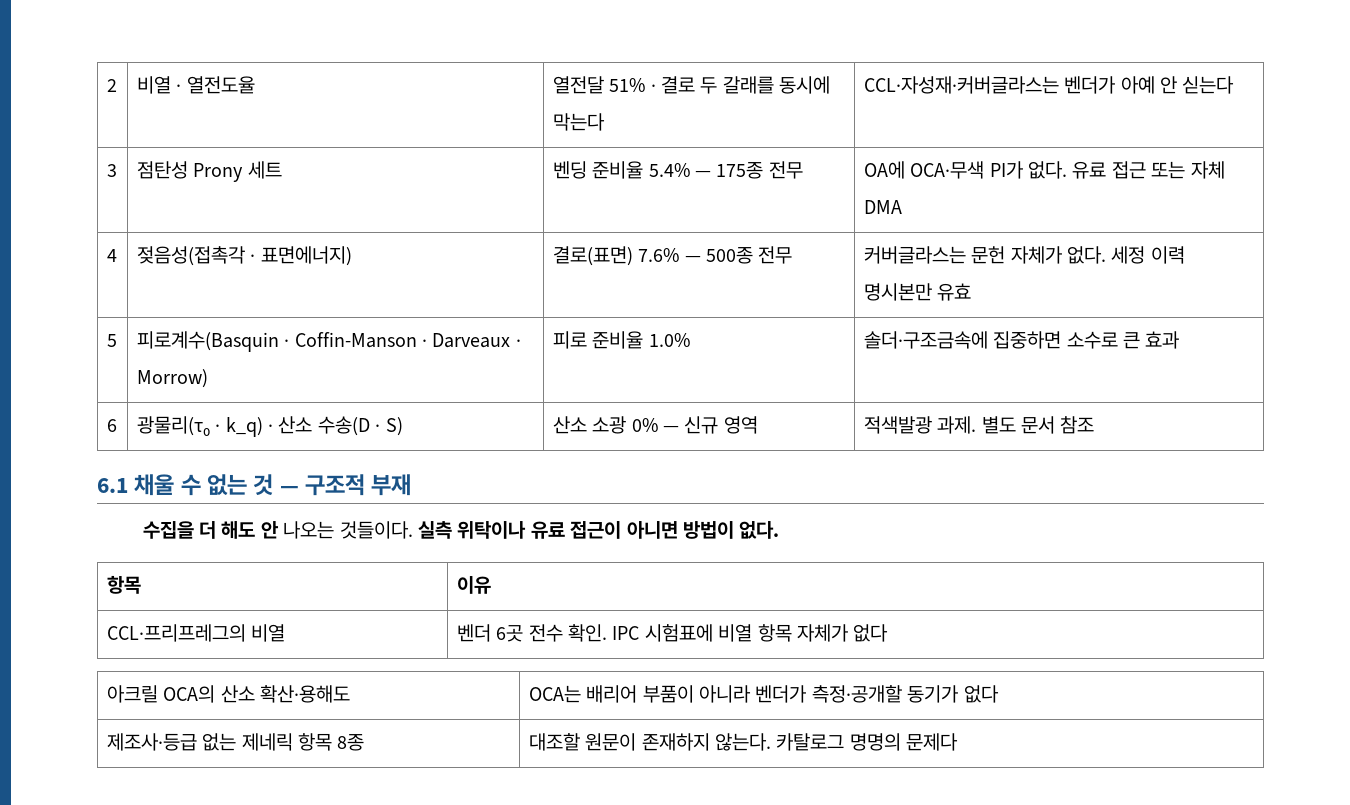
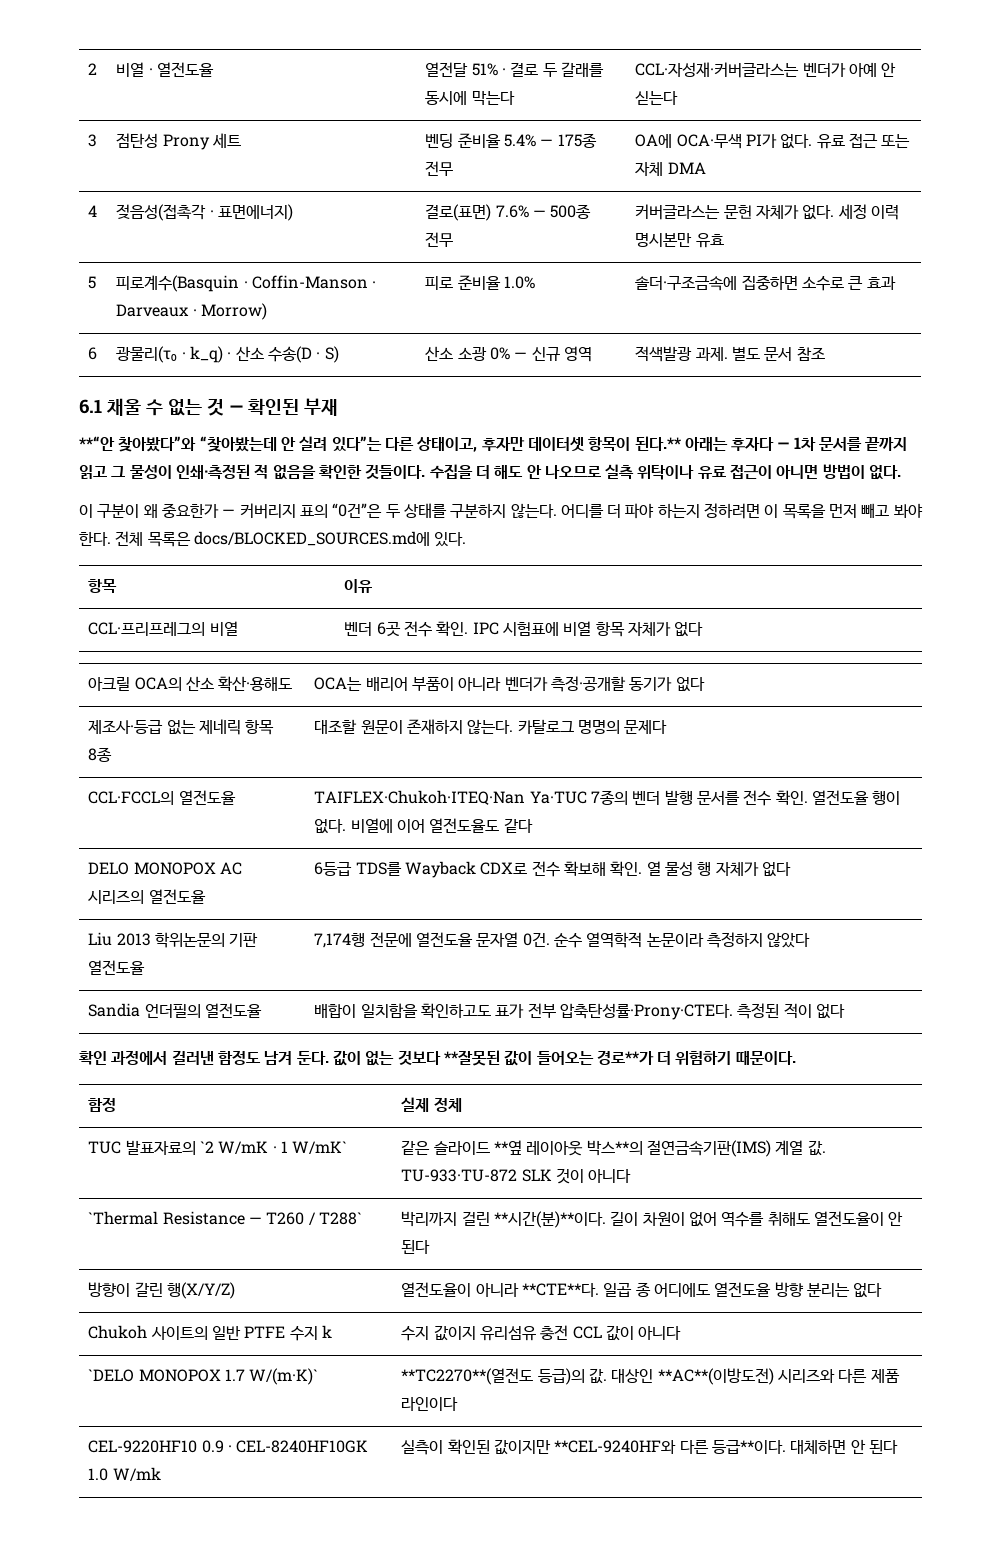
[305,474,366,496] 구조적 -> [248,398,299,416] 확인된
(412, 485) none -> [79,436,908,452] [79,464,426,480] **“안 찾아봤다”와 “찾아봤는데 안 실려 있다”는 다른 상태이고, 후자만 데이터셋 항목이 된다.** 아래는 후자다 — 1차 문서를 끝까지 읽고 그 물성이 인쇄·측정된 적 없음을 확인한 것들이다.
[283,521,413,539] 나오는 것들이다. -> [544,465,601,479] 나오므로
(780, 530) none -> [79,503,923,519] [79,531,467,547] // 이 구분이 왜 중요한가 — 커버리지 표의 “0건”은 두 상태를 구분하지 않는다. 어디를 더 파야 하는지 정하려면 이 목록을 먼저 빼고 봐야 한다. 전체 목록은 docs/BLOCKED_SOURCES.md에 있다.
(959, 742) none -> [88,790,236,805] [314,790,901,806] [314,818,533,834] [88,862,243,875] [88,889,206,904] [314,861,791,878] [88,932,259,948] [88,960,146,975] [314,932,811,948] [88,1003,263,1018] [314,1003,846,1020] [79,1050,796,1066] [88,1097,117,1112] [401,1097,462,1112] [88,1140,348,1155] [401,1140,826,1157] [401,1168,632,1184] [88,1211,363,1225] [401,1211,904,1228] [401,1240,431,1254] [88,1282,236,1299] [401,1282,883,1298] [88,1325,333,1341] [401,1325,682,1341] [88,1368,319,1385] [401,1368,900,1385] [401,1397,459,1411] [88,1440,369,1453] [88,1467,161,1481] [401,1439,899,1455] // CCL·FCCL의 열전도율 | TAIFLEX·Chukoh·ITEQ·Nan Ya·TUC 7종의 벤더 발행 문서를 전수 확인. 열전도율 행이 없다. 비열에 이어 열전도율도 같다 // DELO MONOPOX AC 시리즈의 열전도율 | 6등급 TDS를 Wayback CDX로 전수 확보해 확인. 열 물성 행 자체가 없다 // Liu 2013 학위논문의 기판 열전도율 | 7,174행 전문에 열전도율 문자열 0건. 순수 열역학적 논문이라 측정하지 않았다 // Sandia 언더필의 열전도율 | 배합이 일치함을 확인하고도 표가 전부 압축탄성률·Prony·CTE다. 측정된 적이 없다 // 확인 과정에서 걸러낸 함정도 남겨 둔다. 값이 없는 것보다 **잘못된 값이 들어오는 경로**가 더 위험하기 때문이다. // 함정 | 실제 정체 // TUC 발표자료의 `2 W/mK · 1 W/mK` | 같은 슬라이드 **옆 레이아웃 박스**의 절연금속기판(IMS) 계열 값. TU-933·TU-872 SLK 것이 아니다 // `Thermal Resistance — T260 / T288` | 박리까지 걸린 **시간(분)**이다. 길이 차원이 없어 역수를 취해도 열전도율이 안 된다 // 방향이 갈린 행(X/Y/Z) | 열전도율이 아니라 **CTE**다. 일곱 종 어디에도 열전도율 방향 분리는 없다 // Chukoh 사이트의 일반 PTFE 수지 k | 수지 값이지 유리섬유 충전 CCL 값이 아니다 // `DELO MONOPOX 1.7 W/(m·K)` | **TC2270**(열전도 등급)의 값. 대상인 **AC**(이방도전) 시리즈와 다른 제품 라인이다 // CEL-9220HF10 0.9 · CEL-8240HF10GK 1.0 W/mk | 실측이 확인된 값이지만 **CEL-9240HF와 다른 등급**이다. 대체하면 안 된다

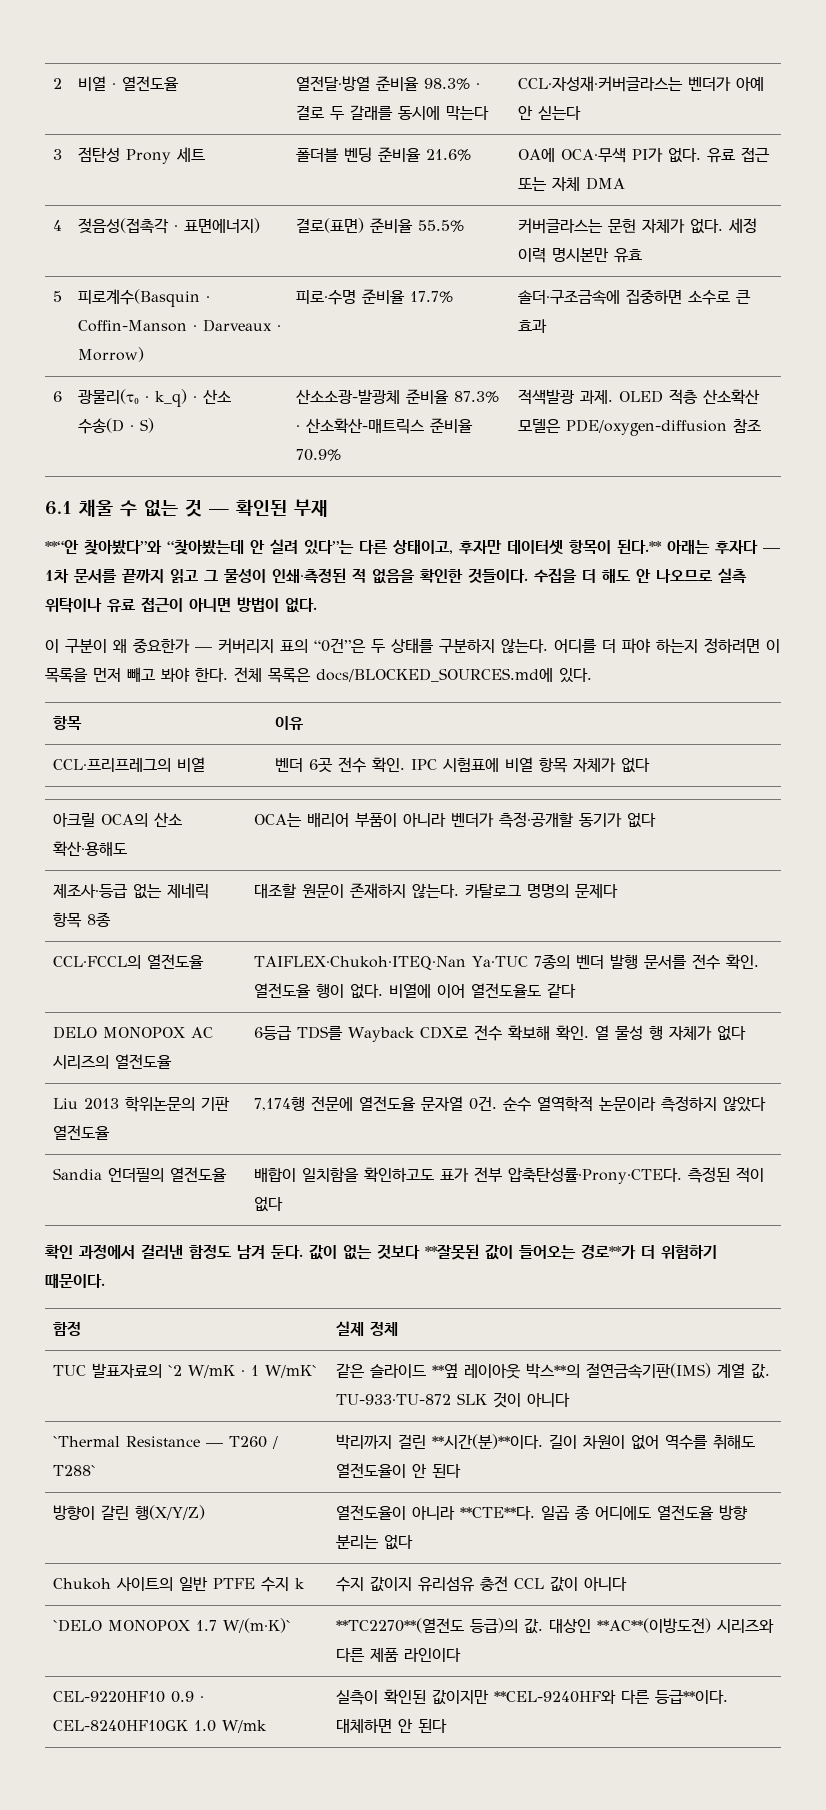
[425,62,498,77] 열전달 51% -> [295,76,470,91] 열전달·방열 준비율 98.3%
(242, 140) none -> [295,148,339,162] 폴더블
[504,133,597,148] [425,161,454,176] 5.4% — 175종 전무 -> [425,149,471,161] 21.6%
[495,204,592,219] [425,232,454,247] 7.6% — 500종 전무 -> [369,218,464,233] 준비율 55.5%
[425,275,536,290] 피로 준비율 1.0% -> [295,289,453,305] 피로·수명 준비율 17.7%
[425,346,593,362] [635,346,793,362] 산소 소광 0% — 신규 영역 | 적색발광 과제. 별도 문서 -> [295,389,499,404] [295,418,473,434] [295,449,341,461] [517,389,760,405] [517,419,727,436] 산소소광-발광체 준비율 87.3% · 산소확산-매트릭스 준비율 70.9% | 적색발광 과제. OLED 적층 산소확산 모델은 PDE/oxygen-diffusion

